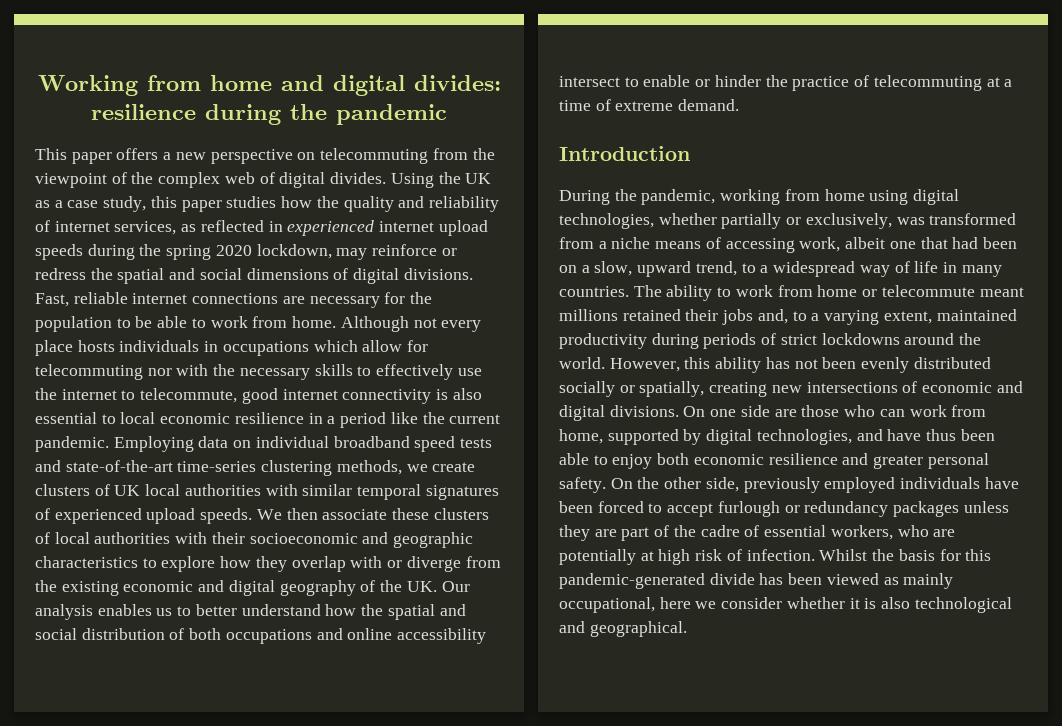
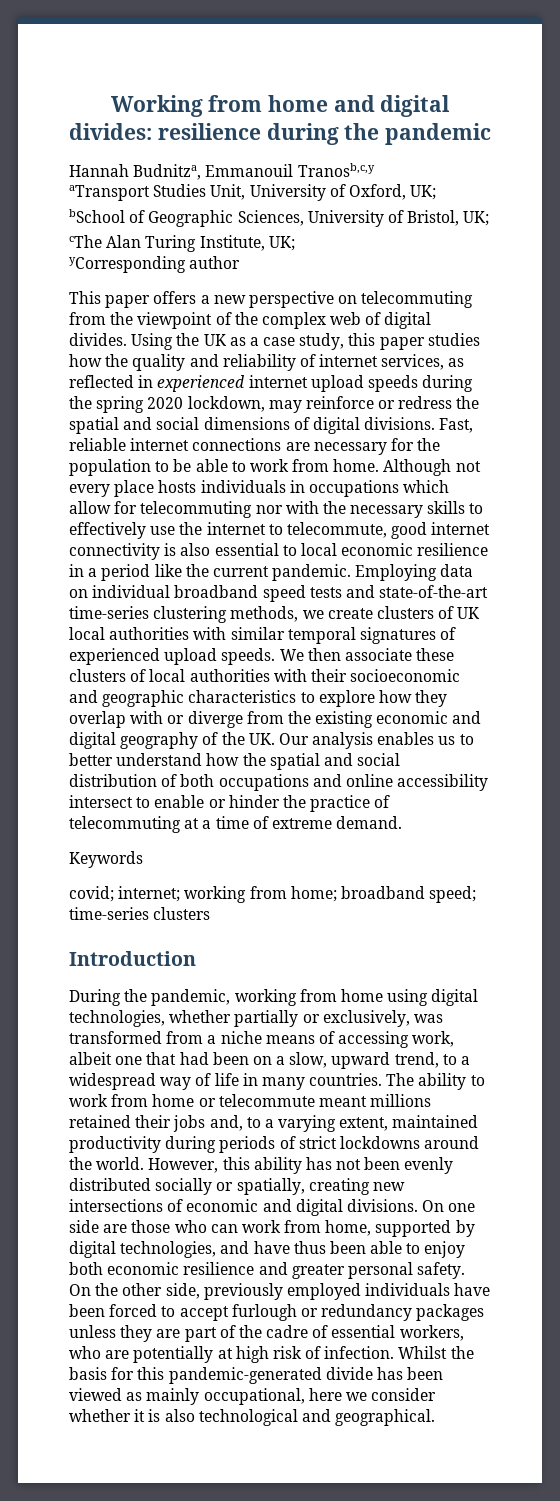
(447, 114) none -> [69,163,375,180] [69,184,437,201] [69,209,490,227] [69,235,295,252] [69,256,241,273] // Hannah Budnitza, Emmanouil Tranosb,c,y // aTransport Studies Unit, University of Oxford, UK; // bSchool of Geographic Sciences, University of Bristol, UK; // cThe Alan Turing Institute, UK; // yCorresponding author
(740, 105) none -> [69,851,143,868] [69,886,477,903] [69,907,211,920] // Keywords // covid; internet; working from home; broadband speed; time-series clusters

